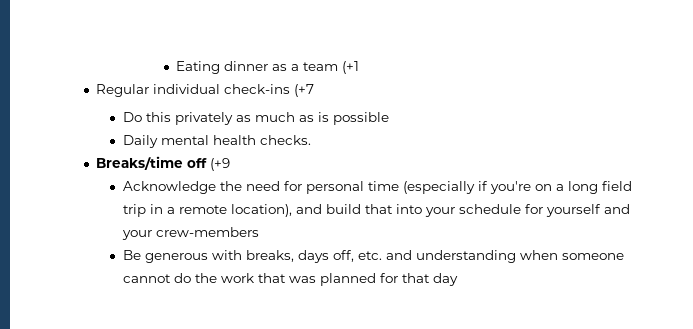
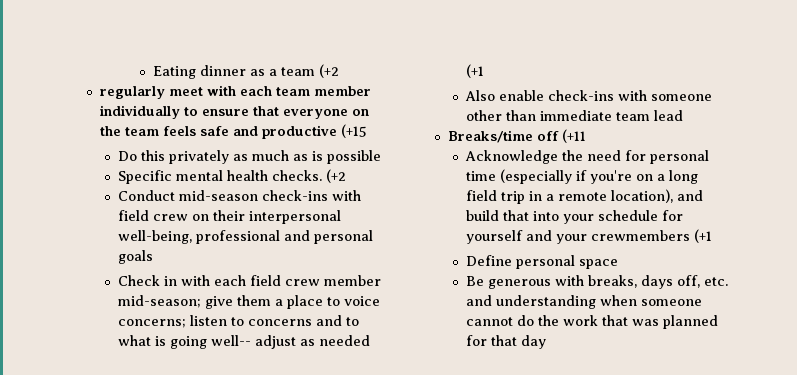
[342,61,360,74] [95,84,314,97] (+1 // Regular individual check-ins (+7 -> [319,64,340,78] [99,85,371,99] [99,105,369,119] [99,124,367,139] (+2 // regularly meet with each team member individually to ensure that everyone on the team feels safe and productive (+15
[122,135,158,148] Daily -> [117,170,172,184] Specific
(311, 140) none -> [325,169,346,183] [117,190,361,201] [117,210,341,224] [117,230,373,244] [117,250,153,264] [117,275,381,286] [117,295,380,309] [117,315,359,328] [117,335,370,349] [465,64,484,78] [464,90,712,101] [465,110,683,121] (+2 // Conduct mid-season check-ins with field crew on their interpersonal well-being, professional and personal goals // Check in with each field crew member mid-season; give them a place to voice concerns; listen to concerns and to what is going well-- adjust as needed (+1 // Also enable check-ins with someone other than immediate team lead
[209,158,230,171] (+9 -> [561,129,586,143] (+11
[155,227,259,237] crew-members -> [590,229,712,243] [465,255,618,269] crewmembers (+1 // Define personal space

